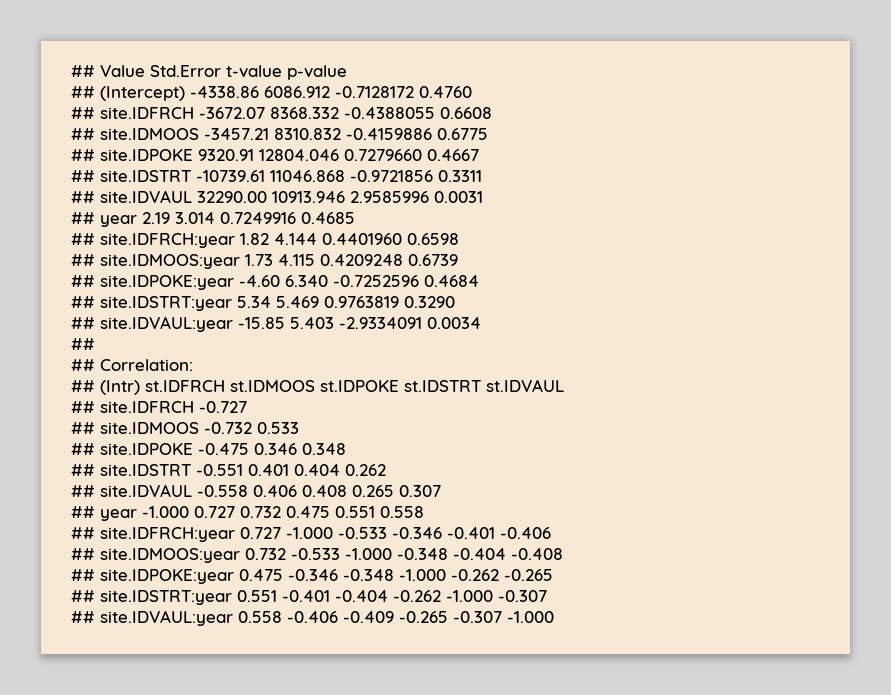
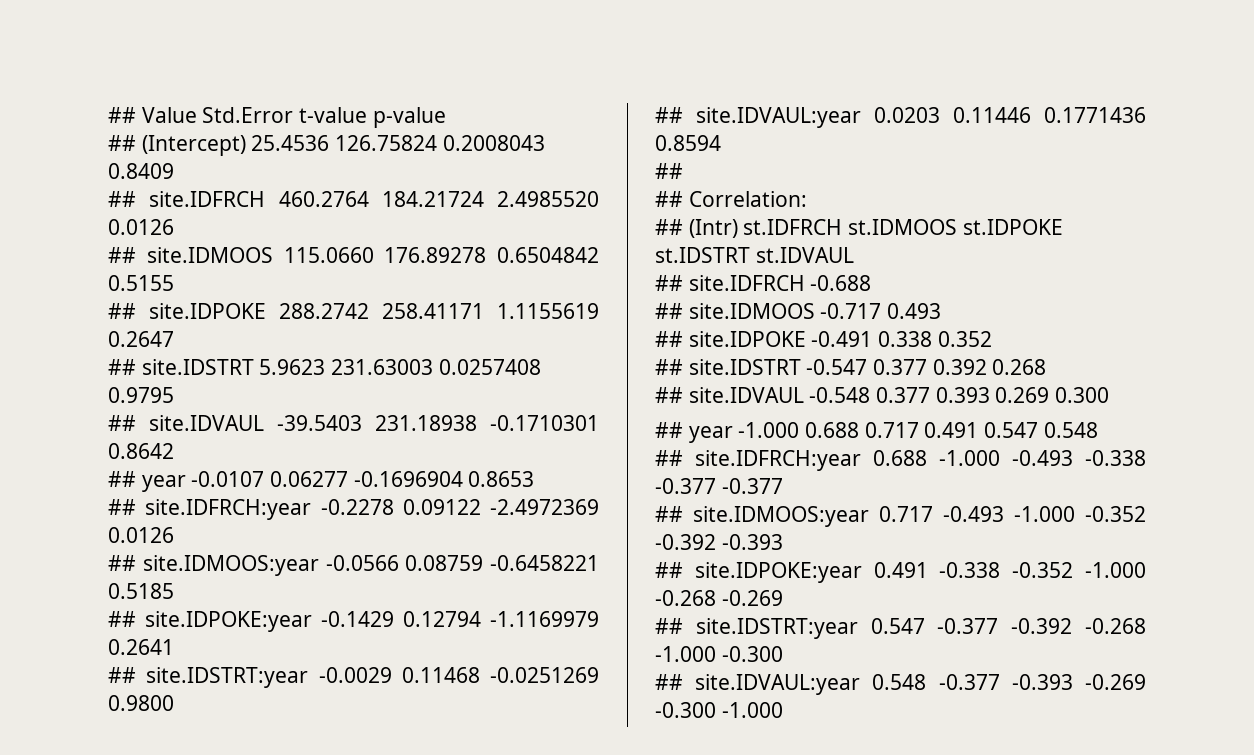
[190,86,472,98] [71,107,492,119] [71,128,488,140] [71,149,479,161] [71,170,482,182] [71,190,483,203] [71,212,355,227] [71,233,459,248] [71,254,458,269] [71,275,479,290] [71,296,455,311] [71,316,481,332] -4338.86 6086.912 -0.7128172 0.4760 // ## site.IDFRCH -3672.07 8368.332 -0.4388055 0.6608 // ## site.IDMOOS -3457.21 8310.832 -0.4159886 0.6775 // ## site.IDPOKE 9320.91 12804.046 0.7279660 0.4667 // ## site.IDSTRT -10739.61 11046.868 -0.9721856 0.3311 // ## site.IDVAUL 32290.00 10913.946 2.9585996 0.0031 // ## year 2.19 3.014 0.7249916 0.4685 // ## site.IDFRCH:year 1.82 4.144 0.4401960 0.6598 // ## site.IDMOOS:year 1.73 4.115 0.4209248 0.6739 // ## site.IDPOKE:year -4.60 6.340 -0.7252596 0.4684 // ## site.IDSTRT:year 5.34 5.469 0.9763819 0.3290 // ## site.IDVAUL:year -15.85 5.403 -2.9334091 0.0034 -> [251,135,545,151] [108,163,174,179] [108,191,599,207] [108,219,174,235] [108,247,599,263] [108,275,174,291] [108,303,599,319] [108,331,174,347] [108,359,541,375] [108,387,174,403] [108,415,599,431] [108,443,174,459] [108,471,535,492] [108,499,599,520] [108,527,174,543] [108,555,599,576] [108,583,174,599] [108,611,599,632] [108,639,174,655] [108,667,599,688] [108,695,174,711] [655,107,1146,128] [655,135,721,151] 25.4536 126.75824 0.2008043 0.8409 // ## site.IDFRCH 460.2764 184.21724 2.4985520 0.0126 // ## site.IDMOOS 115.0660 176.89278 0.6504842 0.5155 // ## site.IDPOKE 288.2742 258.41171 1.1155619 0.2647 // ## site.IDSTRT 5.9623 231.63003 0.0257408 0.9795 // ## site.IDVAUL -39.5403 231.18938 -0.1710301 0.8642 // ## year -0.0107 0.06277 -0.1696904 0.8653 // ## site.IDFRCH:year -0.2278 0.09122 -2.4972369 0.0126 // ## site.IDMOOS:year -0.0566 0.08759 -0.6458221 0.5185 // ## site.IDPOKE:year -0.1429 0.12794 -1.1169979 0.2641 // ## site.IDSTRT:year -0.0029 0.11468 -0.0251269 0.9800 // ## site.IDVAUL:year 0.0203 0.11446 0.1771436 0.8594
[199,401,247,413] [71,422,299,434] [71,443,346,455] [71,464,386,476] [71,484,441,497] [71,506,424,521] [71,527,551,542] [71,548,563,563] [71,569,553,584] [71,590,547,605] [71,610,502,626] -0.727 // ## site.IDMOOS -0.732 0.533 // ## site.IDPOKE -0.475 0.346 0.348 // ## site.IDSTRT -0.551 0.401 0.404 0.262 // ## site.IDVAUL -0.558 0.406 0.408 0.265 0.307 // ## year -1.000 0.727 0.732 0.475 0.551 0.558 // ## site.IDFRCH:year 0.727 -1.000 -0.533 -0.346 -0.401 -0.406 // ## site.IDMOOS:year 0.732 -0.533 -1.000 -0.348 -0.404 -0.408 // ## site.IDPOKE:year 0.475 -0.346 -0.348 -1.000 -0.262 -0.265 // ## site.IDSTRT:year 0.551 -0.401 -0.404 -0.262 -1.000 -0.307 // ## site.IDVAUL:year 0.558 -0.406 -0.409 -0.265 -0.307 -> [810,275,872,291] [655,303,942,319] [655,331,992,347] [655,359,1047,375] [655,387,1110,403] [655,422,1098,443] [655,450,1146,471] [655,478,783,494] [655,506,1146,527] [655,534,783,550] [655,562,1146,583] [655,590,783,606] [655,618,1146,639] [655,646,783,662] [655,674,1146,695] [655,702,716,718] -0.688 // ## site.IDMOOS -0.717 0.493 // ## site.IDPOKE -0.491 0.338 0.352 // ## site.IDSTRT -0.547 0.377 0.392 0.268 // ## site.IDVAUL -0.548 0.377 0.393 0.269 0.300 // ## year -1.000 0.688 0.717 0.491 0.547 0.548 // ## site.IDFRCH:year 0.688 -1.000 -0.493 -0.338 -0.377 -0.377 // ## site.IDMOOS:year 0.717 -0.493 -1.000 -0.352 -0.392 -0.393 // ## site.IDPOKE:year 0.491 -0.338 -0.352 -1.000 -0.268 -0.269 // ## site.IDSTRT:year 0.547 -0.377 -0.392 -0.268 -1.000 -0.300 // ## site.IDVAUL:year 0.548 -0.377 -0.393 -0.269 -0.300

